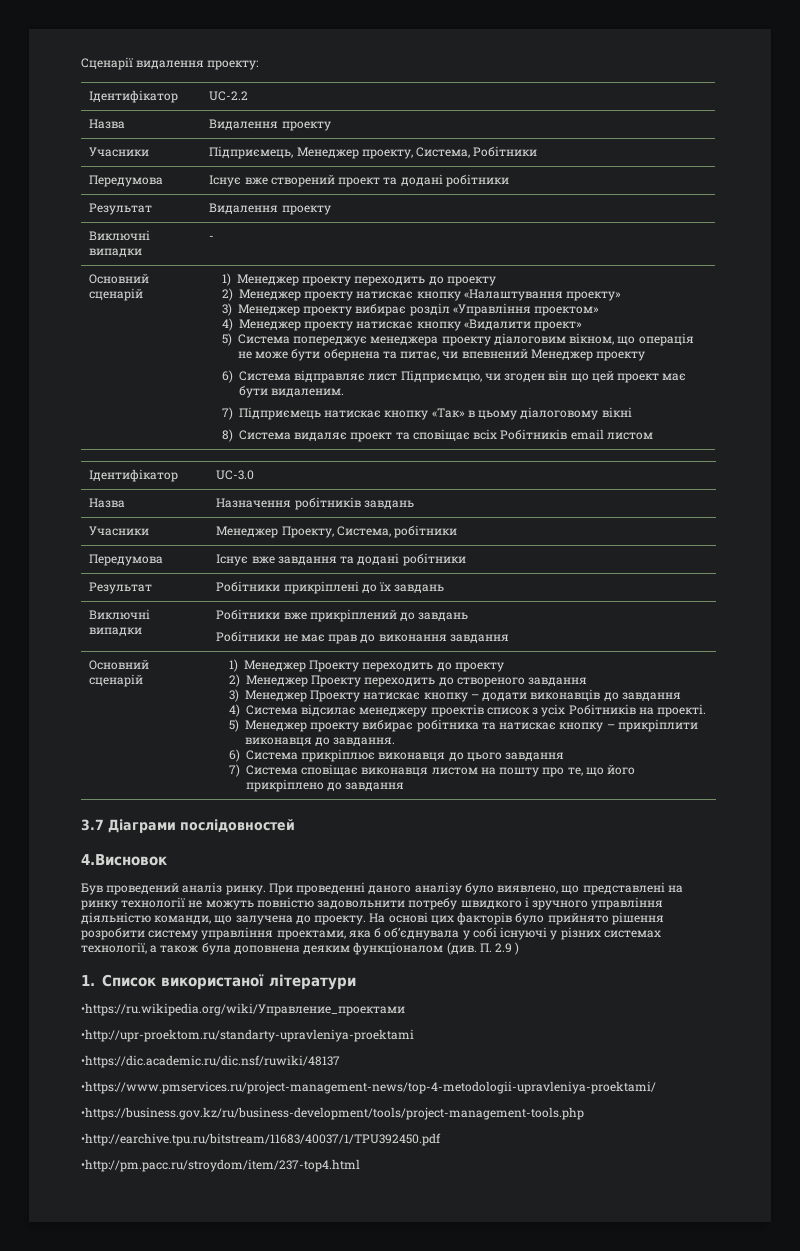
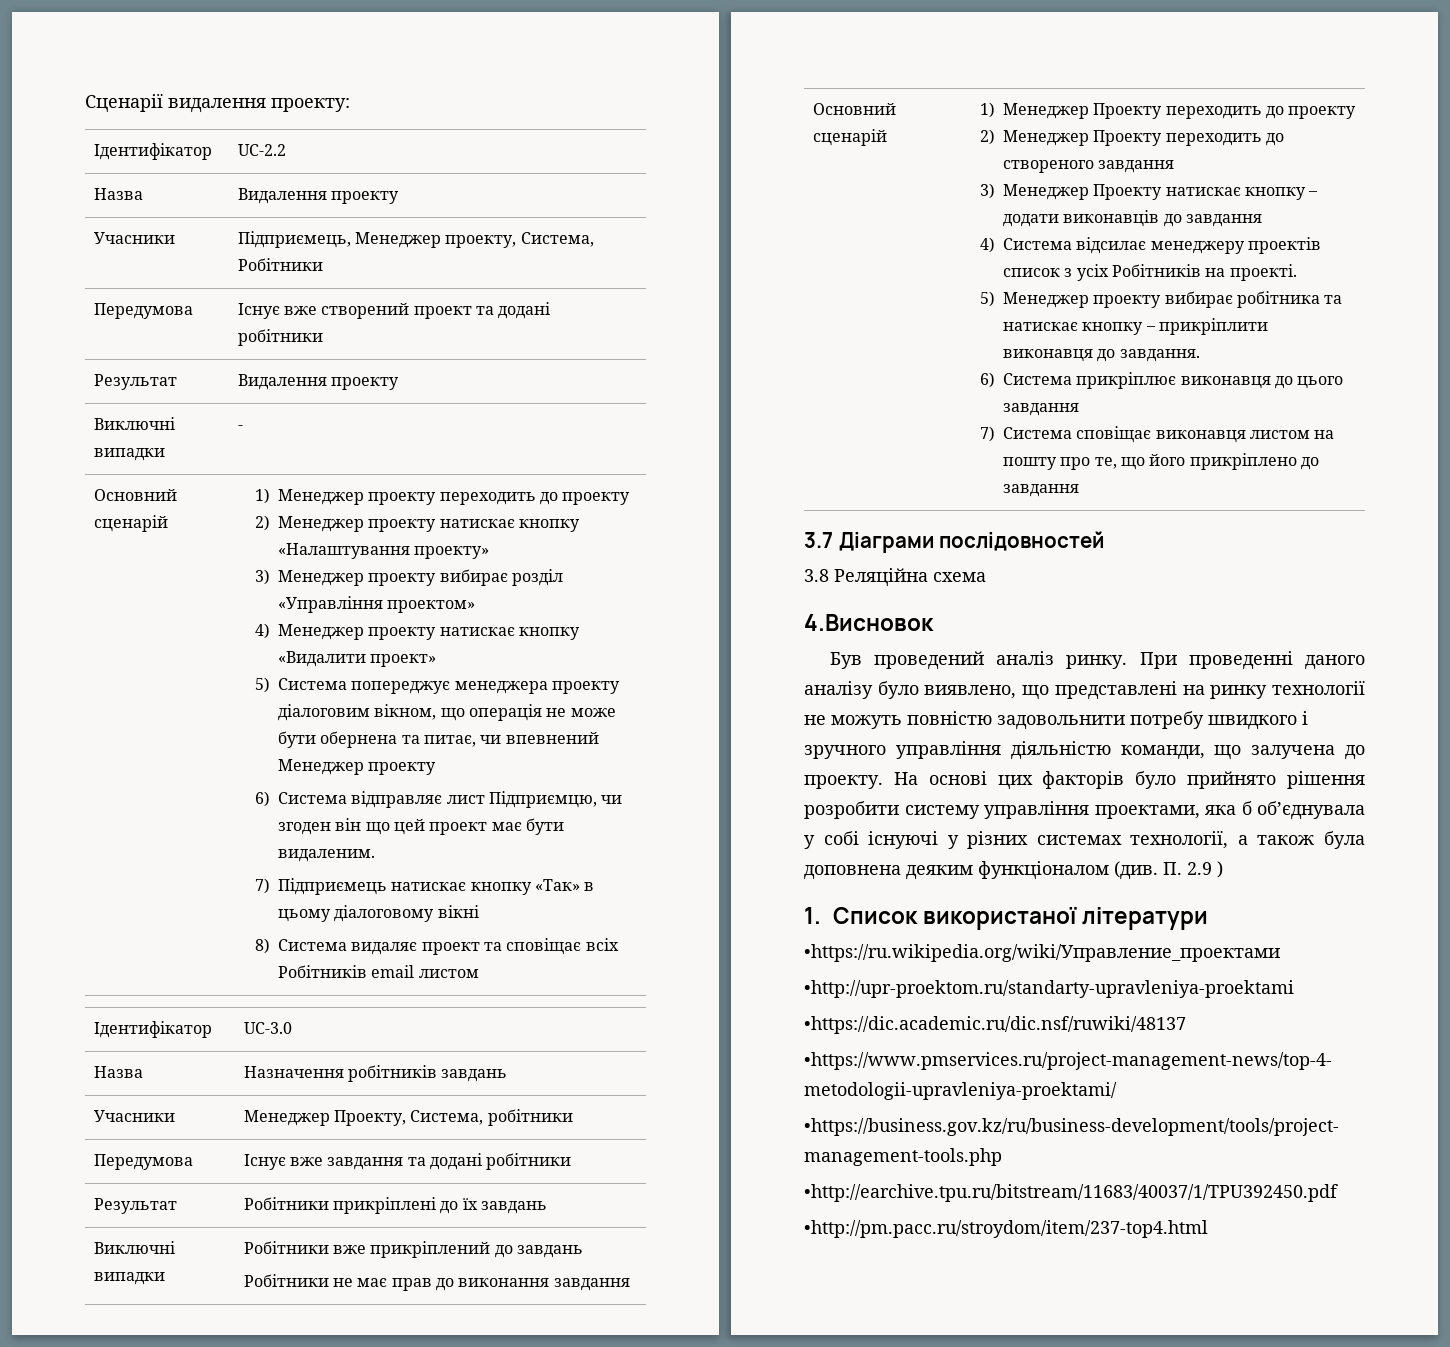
(295, 825) none -> [804,568,986,587] // 3.8 Реляційна схема

